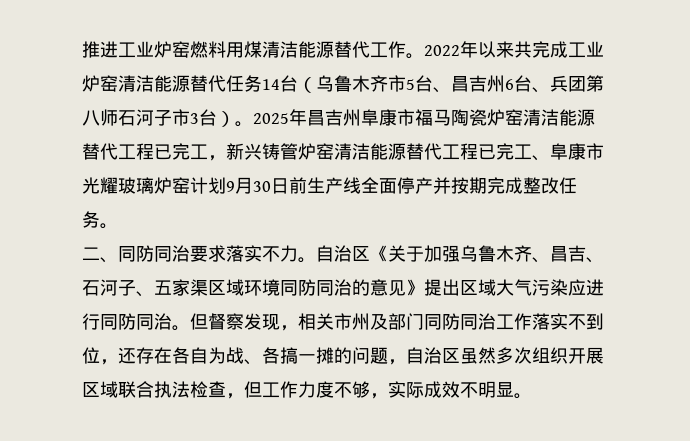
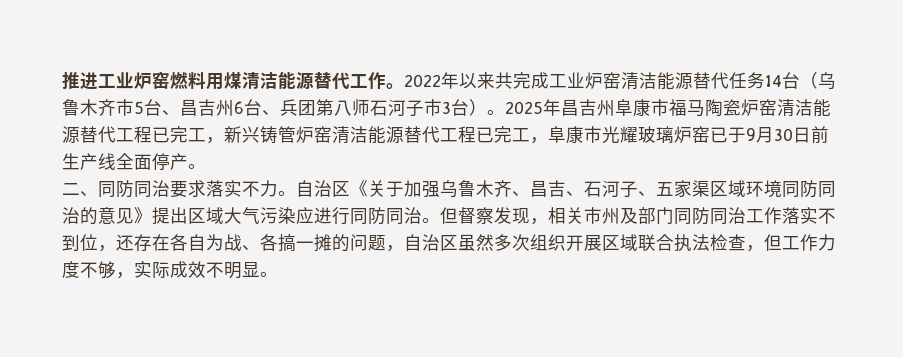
[532,155,550,161] 、 -> [530,137,548,144] ，
[190,177,226,194] 计划 -> [710,127,746,143] 已于
[433,177,577,194] [82,211,100,228] 并按期完成整改任务 -> (188, 161) none

